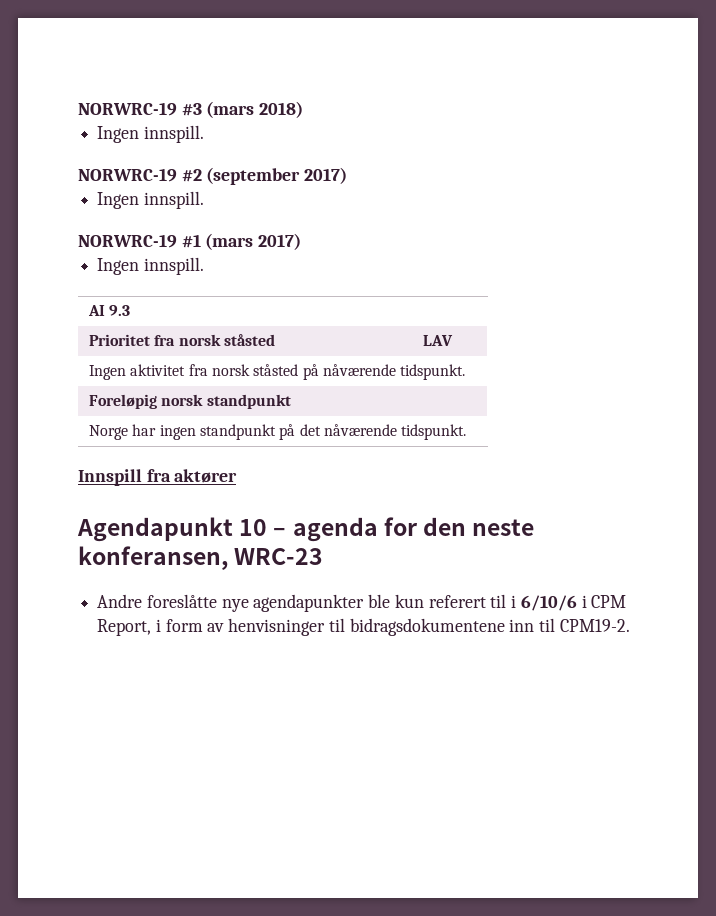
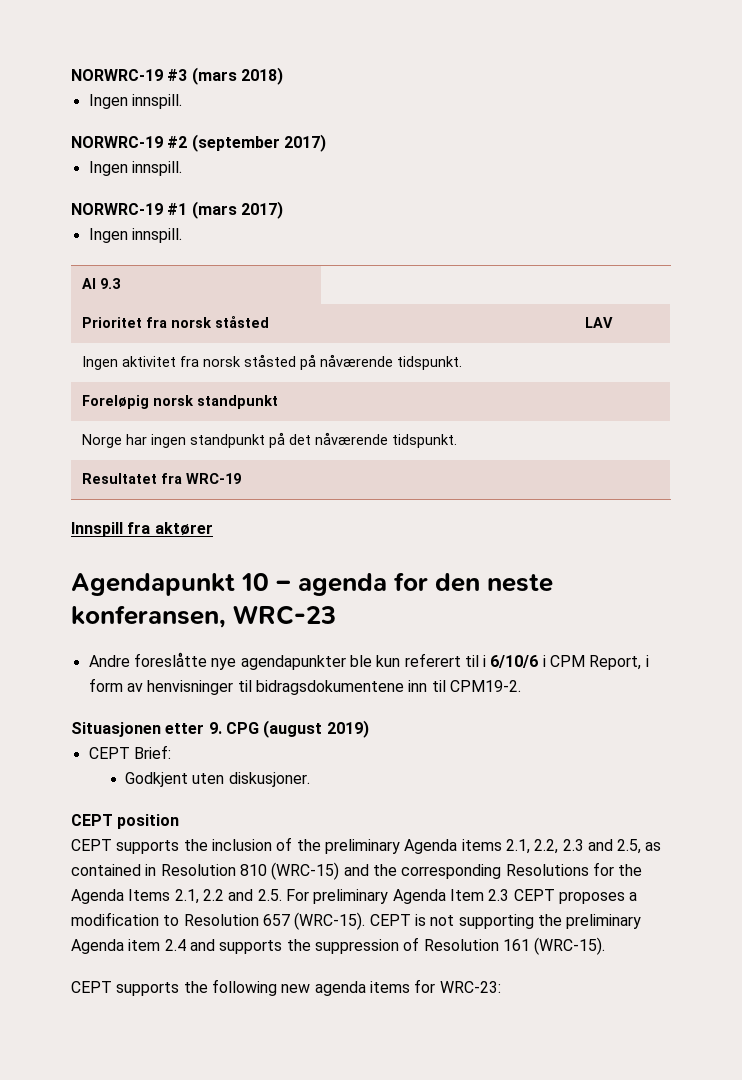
(467, 432) none -> [81,473,241,484] // Resultatet fra WRC-19
(630, 625) none -> [71,720,369,738] [88,745,171,759] [125,772,310,787] [71,814,180,829] [71,837,662,854] [71,862,643,880] [71,889,638,904] [71,912,642,930] [71,937,606,955] [71,979,501,996] // Situasjonen etter 9. CPG (august 2019) // CEPT Brief: // Godkjent uten diskusjoner. // CEPT position // CEPT supports the inclusion of the preliminary Agenda items 2.1, 2.2, 2.3 and 2.5, as contained in Resolution 810 (WRC-15) and the corresponding Resolutions for the Agenda Items 2.1, 2.2 and 2.5. For preliminary Agenda Item 2.3 CEPT proposes a modification to Resolution 657 (WRC-15). CEPT is not supporting the preliminary Agenda item 2.4 and supports the suppression of Resolution 161 (WRC-15). // CEPT supports the following new agenda items for WRC-23:

